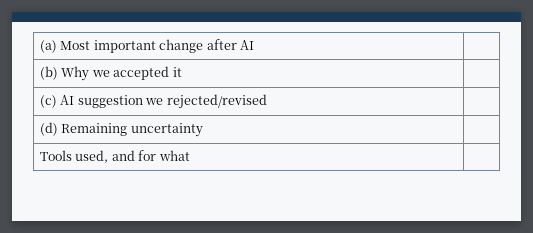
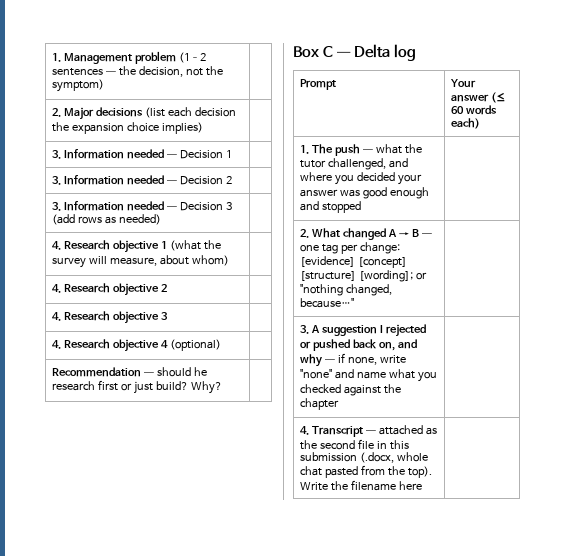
[40,39,254,53] [40,66,182,81] [40,94,267,109] [40,122,203,137] [40,150,190,163] (a) Most important change after AI | // (b) Why we accepted it | // (c) AI suggestion we rejected/revised | // (d) Remaining uncertainty | // Tools used, and for what -> [52,51,207,64] [52,66,224,77] [52,79,105,92] [52,107,237,120] [52,122,204,134] [52,149,233,159] [52,175,233,185] [52,201,233,211] [52,214,162,225] [52,240,222,253] [52,255,230,268] [52,283,168,296] [52,311,169,324] [52,339,222,352] [52,367,208,377] [52,380,223,394] [293,44,416,61] [300,79,337,90] [450,79,477,88] [451,92,507,103] [451,105,498,115] [451,118,481,129] [300,144,423,156] [300,158,409,170] [300,172,423,185] [300,187,430,199] [300,201,362,213] [300,228,433,240] [300,242,401,254] [300,256,408,268] [300,270,428,282] [300,284,393,296] [300,298,355,308] [300,324,427,337] [300,339,418,351] [300,353,407,367] [300,369,438,382] [300,384,402,396] [300,398,340,410] [300,425,438,437] [300,439,410,450] [300,452,429,463] [300,465,433,478] [300,480,423,491] 1. Management problem (1–2 sentences — the decision, not the symptom) | // 2. Major decisions (list each decision the expansion choice implies) | // 3. Information needed — Decision 1 | // 3. Information needed — Decision 2 | // 3. Information needed — Decision 3 (add rows as needed) | // 4. Research objective 1 (what the survey will measure, about whom) | // 4. Research objective 2 | // 4. Research objective 3 | // 4. Research objective 4 (optional) | // Recommendation — should he research first or just build? Why? | // Box C — Delta log // Prompt | Your answer (≤ 60 words each) // 1. The push — what the tutor challenged, and where you decided your answer was good enough and stopped | // 2. What changed A → B — one tag per change: [evidence] [concept] [structure] [wording]; or "nothing changed, because…" | // 3. A suggestion I rejected or pushed back on, and why — if none, write "none" and name what you checked against the chapter | // 4. Transcript — attached as the second file in this submission (.docx, whole chat pasted from the top). Write the filename here

